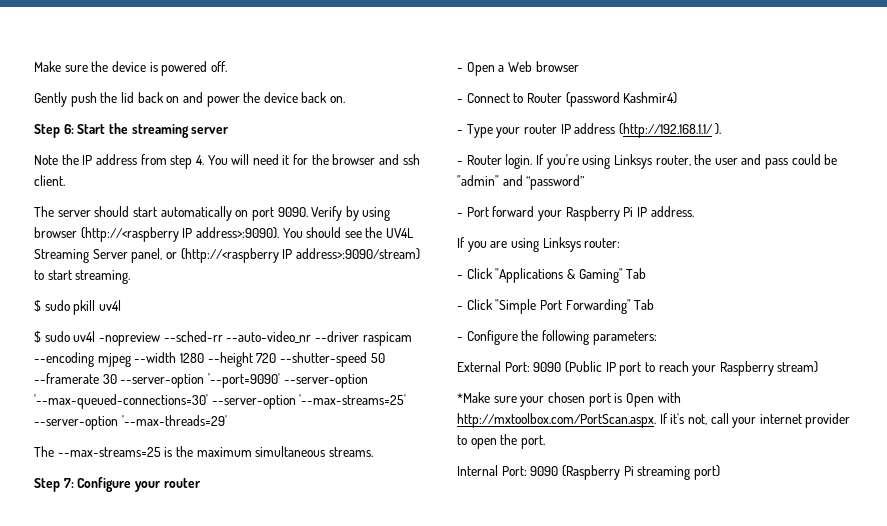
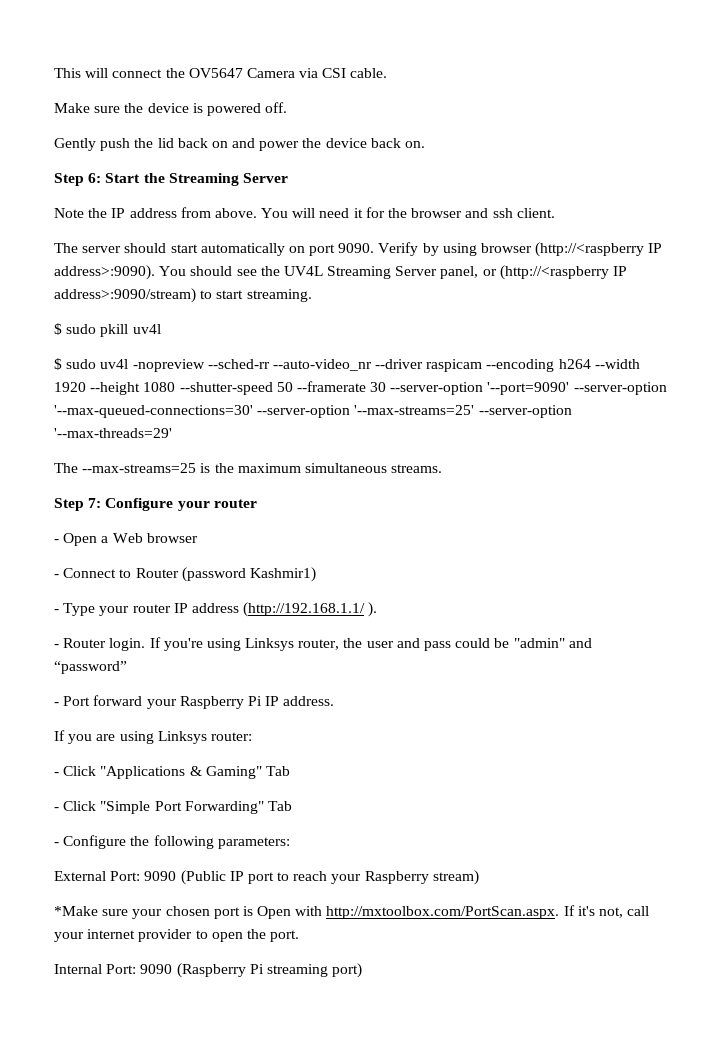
(34, 66) none -> [54,68,388,78] This will connect the OV5647 Camera via CSI cable. //
[131,124,230,138] streaming server -> [168,173,288,186] Streaming Server
[170,155,204,169] step 4. -> [214,208,257,218] above.
[97,352,277,367] mjpeg --width 1280 --height 720 -> [558,359,640,369] [54,382,176,395] h264 --width 1920 --height 1080
[623,92,678,104] Kashmir4) -> [249,567,316,582] Kashmir1)

